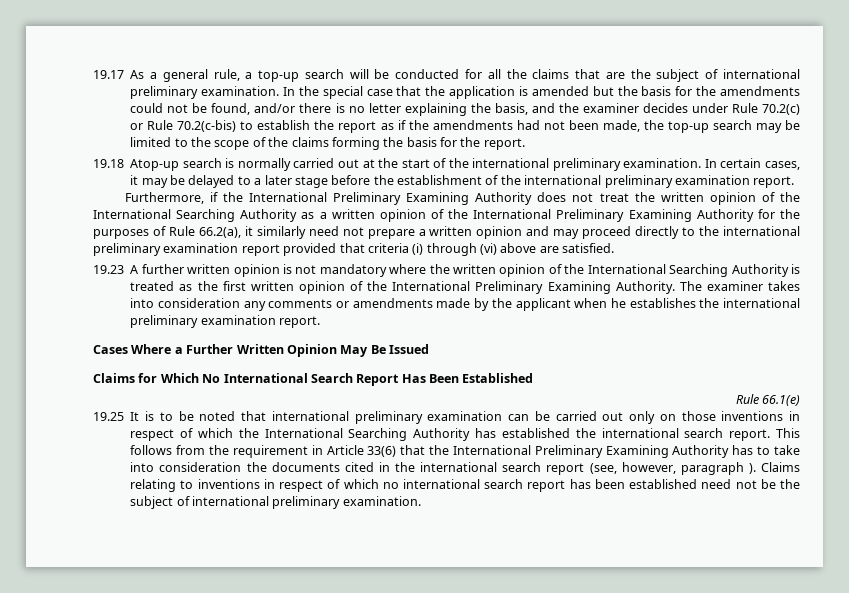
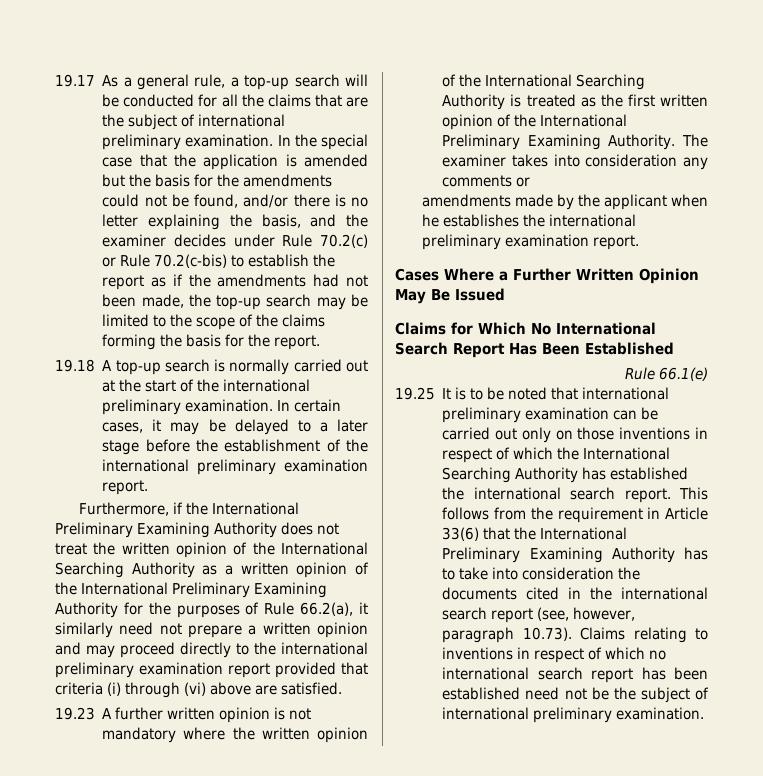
[130,159,180,171] Atop-up -> [102,360,161,375] A top-up
(350, 304) none -> (531, 182) //
[748,463,756,474] ). -> [522,627,572,641] 10.73).

